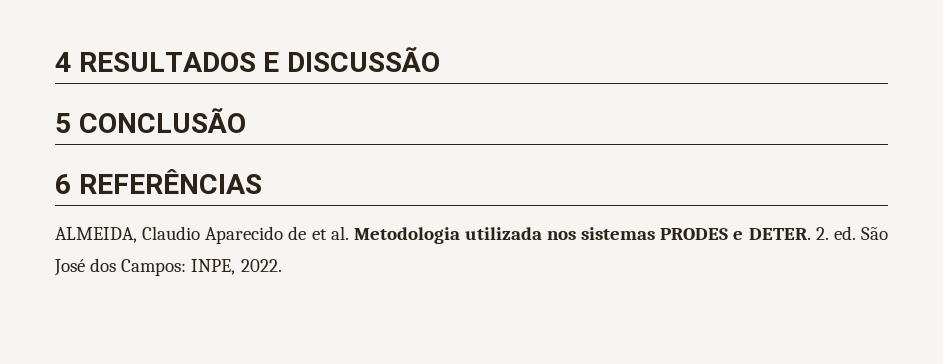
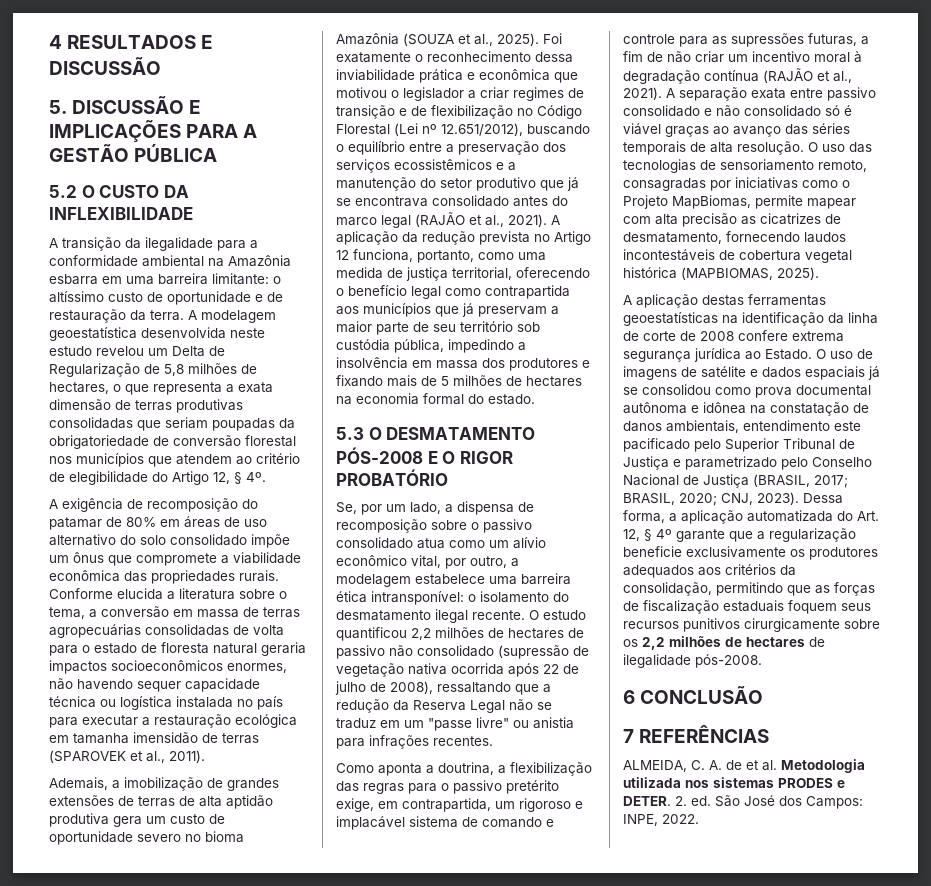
[55,113,71,133] 5 -> [49,96,202,114] [49,120,258,142] [49,144,218,162] [49,185,189,198] [49,207,193,220] [49,237,258,251] [49,255,291,267] [49,273,281,285] [49,291,283,305] [49,309,276,323] [49,327,265,341] [49,346,225,357] [49,363,257,377] [49,382,273,395] [49,399,243,413] [49,417,295,431] [49,435,296,449] [49,453,300,467] [49,471,266,485] [49,498,258,512] [49,516,267,530] [49,534,290,548] [49,552,301,566] [49,570,279,584] [49,588,287,600] [49,606,300,619] [49,624,284,638] [49,642,306,656] [49,660,287,674] [49,678,260,692] [49,696,283,710] [49,714,297,728] [49,732,259,744] [49,750,205,763] [49,777,279,791] [49,795,273,809] [49,813,225,827] [49,831,244,845] [336,33,562,46] [336,51,573,63] [336,69,578,83] [336,87,584,101] [336,105,582,119] [336,123,590,136] [336,141,566,155] [336,159,516,173] [336,177,579,191] [336,195,568,207] [336,212,560,228] [336,231,591,245] [336,249,546,263] [336,267,590,281] [336,285,570,299] [336,303,559,317] [336,321,540,335] [336,339,526,353] [336,357,590,371] [336,375,582,387] [336,393,535,405] [336,427,536,440] [336,447,513,464] [336,469,448,486] [336,501,534,515] [336,519,532,533] [336,537,546,549] [336,555,519,569] [336,573,571,587] [336,591,569,605] [336,609,586,623] [336,627,584,641] [336,645,589,659] [336,663,579,677] [335,681,551,695] [336,699,552,713] [336,717,574,731] [336,735,493,749] [336,762,592,776] [336,780,559,794] [336,798,583,812] [336,816,554,830] [623,33,869,47] [623,51,862,63] [623,68,852,84] [623,87,876,101] [623,105,852,117] [623,123,850,137] [623,141,872,155] [623,159,867,173] [623,177,850,191] [623,195,856,209] [623,213,841,227] [623,231,846,244] [623,249,852,263] [623,267,819,280] [623,294,826,308] [623,312,878,326] [623,330,844,342] [623,348,873,362] [623,366,880,380] [623,384,871,398] [623,402,869,416] [623,420,861,433] [623,438,855,452] [623,456,872,470] [623,474,848,488] [623,492,843,506] [623,510,879,524] [623,528,856,542] [623,546,878,560] [623,564,796,578] [623,582,875,596] [623,600,871,614] [623,618,880,632] [623,636,825,650] [623,654,762,668] [623,690,635,704] 5. DISCUSSÃO E IMPLICAÇÕES PARA A GESTÃO PÚBLICA // 5.2 O CUSTO DA INFLEXIBILIDADE // A transição da ilegalidade para a conformidade ambiental na Amazônia esbarra em uma barreira limitante: o altíssimo custo de oportunidade e de restauração da terra. A modelagem geoestatística desenvolvida neste estudo revelou um Delta de Regularização de 5,8 milhões de hectares, o que representa a exata dimensão de terras produtivas consolidadas que seriam poupadas da obrigatoriedade de conversão florestal nos municípios que atendem ao critério de elegibilidade do Artigo 12, § 4º. // A exigência de recomposição do patamar de 80% em áreas de uso alternativo do solo consolidado impõe um ônus que compromete a viabilidade econômica das propriedades rurais. Conforme elucida a literatura sobre o tema, a conversão em massa de terras agropecuárias consolidadas de volta para o estado de floresta natural geraria impactos socioeconômicos enormes, não havendo sequer capacidade técnica ou logística instalada no país para executar a restauração ecológica em tamanha imensidão de terras (SPAROVEK et al., 2011). // Ademais, a imobilização de grandes extensões de terras de alta aptidão produtiva gera um custo de oportunidade severo no bioma Amazônia (SOUZA et al., 2025). Foi exatamente o reconhecimento dessa inviabilidade prática e econômica que motivou o legislador a criar regimes de transição e de flexibilização no Código Florestal (Lei nº 12.651/2012), buscando o equilíbrio entre a preservação dos serviços ecossistêmicos e a manutenção do setor produtivo que já se encontrava consolidado antes do marco legal (RAJÃO et al., 2021). A aplicação da redução prevista no Artigo 12 funciona, portanto, como uma medida de justiça territorial, oferecendo o benefício legal como contrapartida aos municípios que já preservam a maior parte de seu território sob custódia pública, impedindo a insolvência em massa dos produtores e fixando mais de 5 milhões de hectares na economia formal do estado. // 5.3 O DESMATAMENTO PÓS-2008 E O RIGOR PROBATÓRIO // Se, por um lado, a dispensa de recomposição sobre o passivo consolidado atua como um alívio econômico vital, por outro, a modelagem estabelece uma barreira ética intransponível: o isolamento do desmatamento ilegal recente. O estudo quantificou 2,2 milhões de hectares de passivo não consolidado (supressão de vegetação nativa ocorrida após 22 de julho de 2008), ressaltando que a redução da Reserva Legal não se traduz em um "passe livre" ou anistia para infrações recentes. // Como aponta a doutrina, a flexibilização das regras para o passivo pretérito exige, em contrapartida, um rigoroso e implacável sistema de comando e controle para as supressões futuras, a fim de não criar um incentivo moral à degradação contínua (RAJÃO et al., 2021). A separação exata entre passivo consolidado e não consolidado só é viável graças ao avanço das séries temporais de alta resolução. O uso das tecnologias de sensoriamento remoto, consagradas por iniciativas como o Projeto MapBiomas, permite mapear com alta precisão as cicatrizes de desmatamento, fornecendo laudos incontestáveis de cobertura vegetal histórica (MAPBIOMAS, 2025). // A aplicação destas ferramentas geoestatísticas na identificação da linha de corte de 2008 confere extrema segurança jurídica ao Estado. O uso de imagens de satélite e dados espaciais já se consolidou como prova documental autônoma e idônea na constatação de danos ambientais, entendimento este pacificado pelo Superior Tribunal de Justiça e parametrizado pelo Conselho Nacional de Justiça (BRASIL, 2017; BRASIL, 2020; CNJ, 2023). Dessa forma, a aplicação automatizada do Art. 12, § 4º garante que a regularização beneficie exclusivamente os produtores adequados aos critérios da consolidação, permitindo que as forças de fiscalização estaduais foquem seus recursos punitivos cirurgicamente sobre os 2,2 milhões de hectares de ilegalidade pós-2008. // 6
[55,174,71,194] 6 -> [623,729,634,743] 7
[142,226,284,244] Claudio Aparecido -> [691,760,722,770] C. A.

